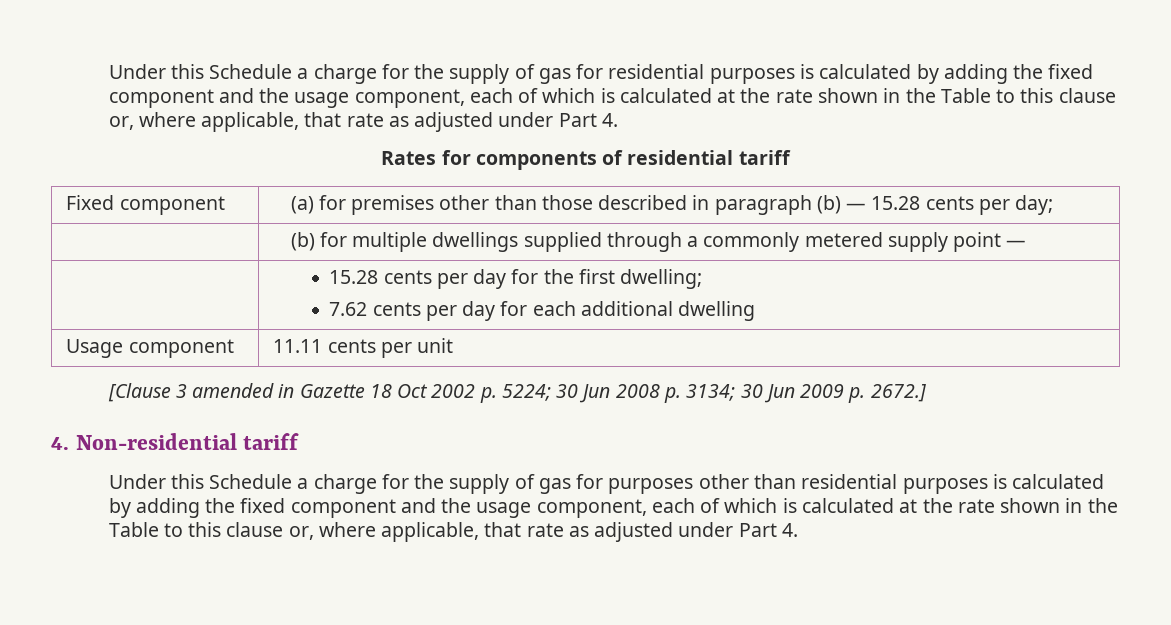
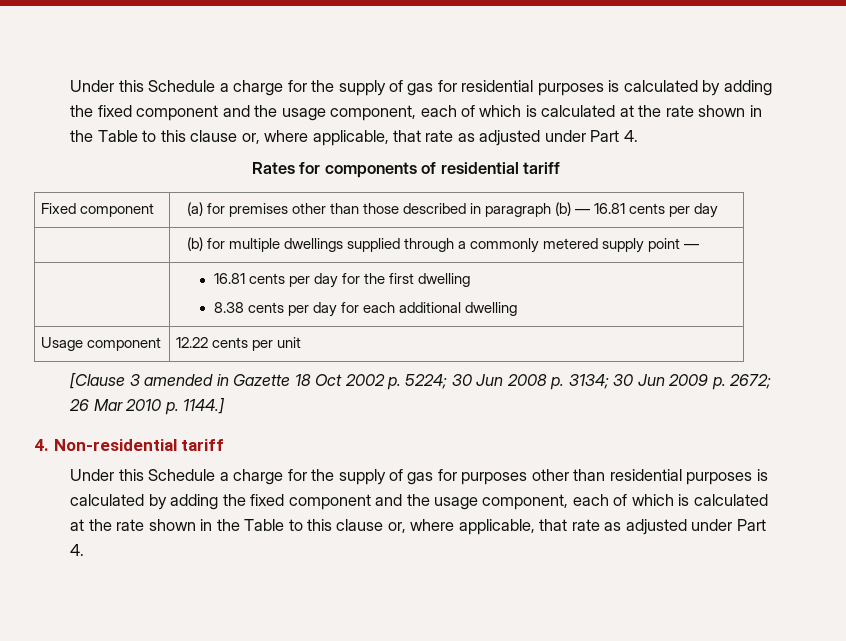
[871,195,1054,215] 15.28 cents per day; -> [594,203,719,218] 16.81 cents per day
[329,270,379,284] 15.28 -> [213,273,245,284] 16.81
[620,269,703,289] [329,302,368,316] dwelling; // 7.62 -> [418,273,471,287] [213,302,244,313] dwelling // 8.38
[273,339,323,353] 11.11 -> [175,337,208,348] 12.22
[870,384,926,402] 2672.] -> [729,374,772,389] [69,398,226,415] 2672; 26 Mar 2010 p. 1144.]

